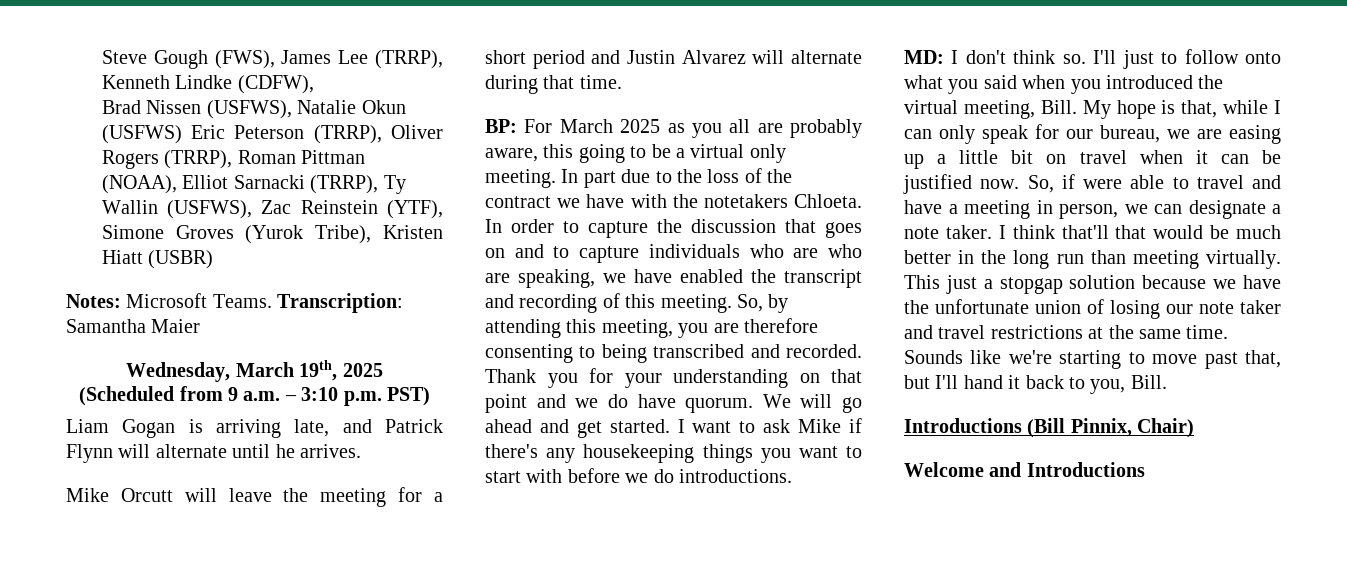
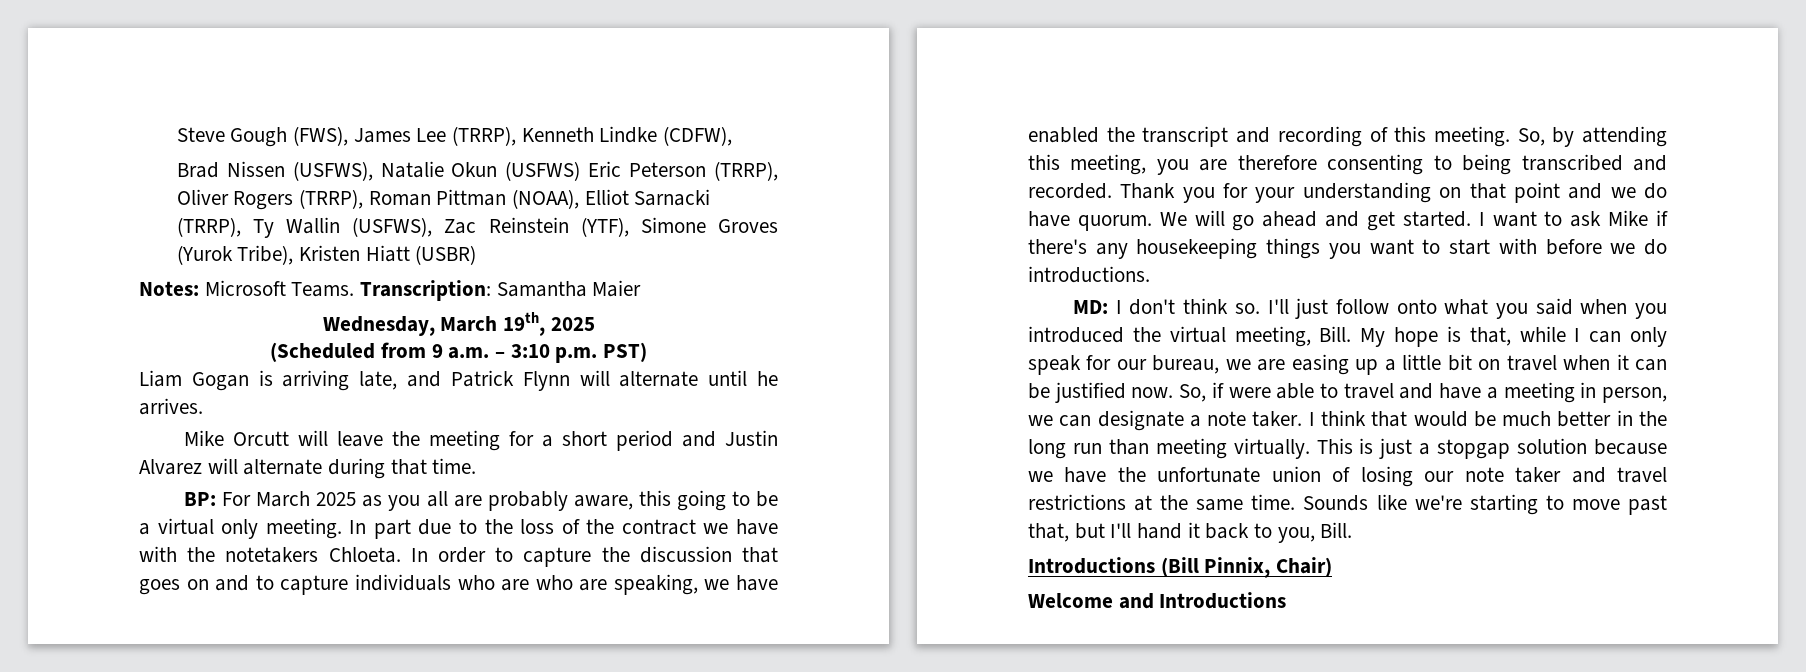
[1161,52,1178,64] to -> (1329, 308) none
[1061,225,1109,239] that'll -> (1366, 418) none
(940, 282) none -> [1359,438,1374,454] is

